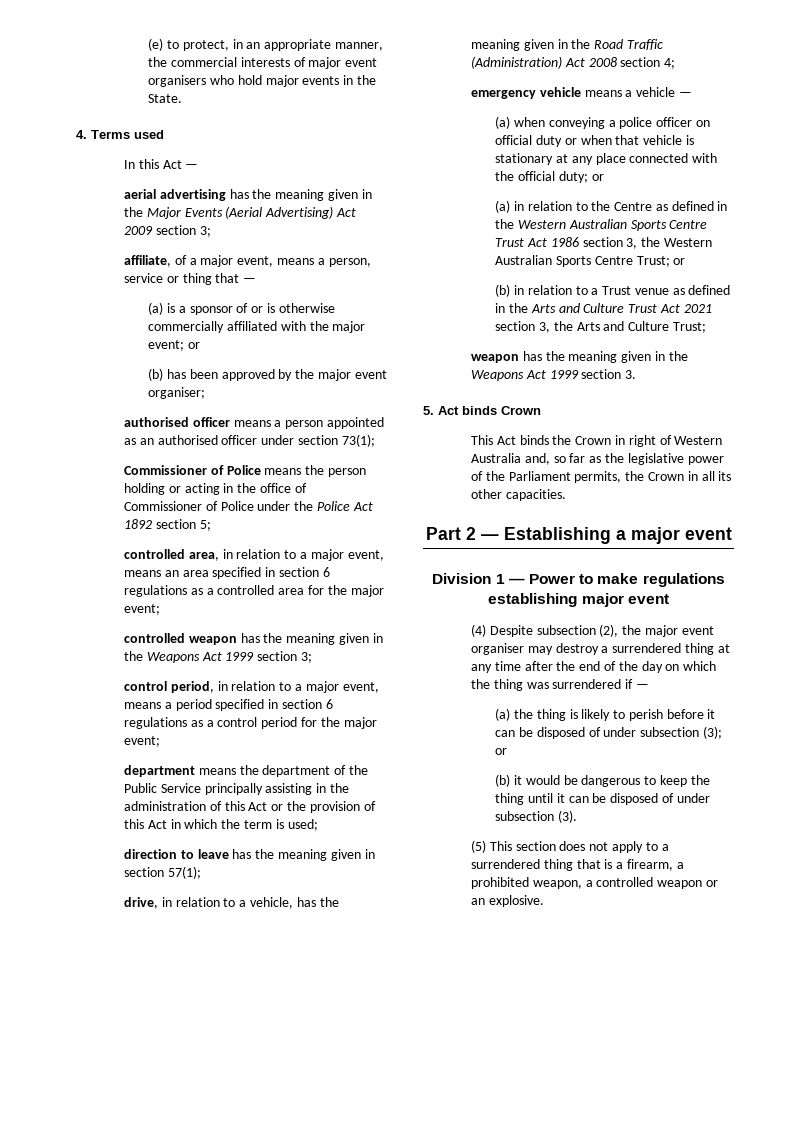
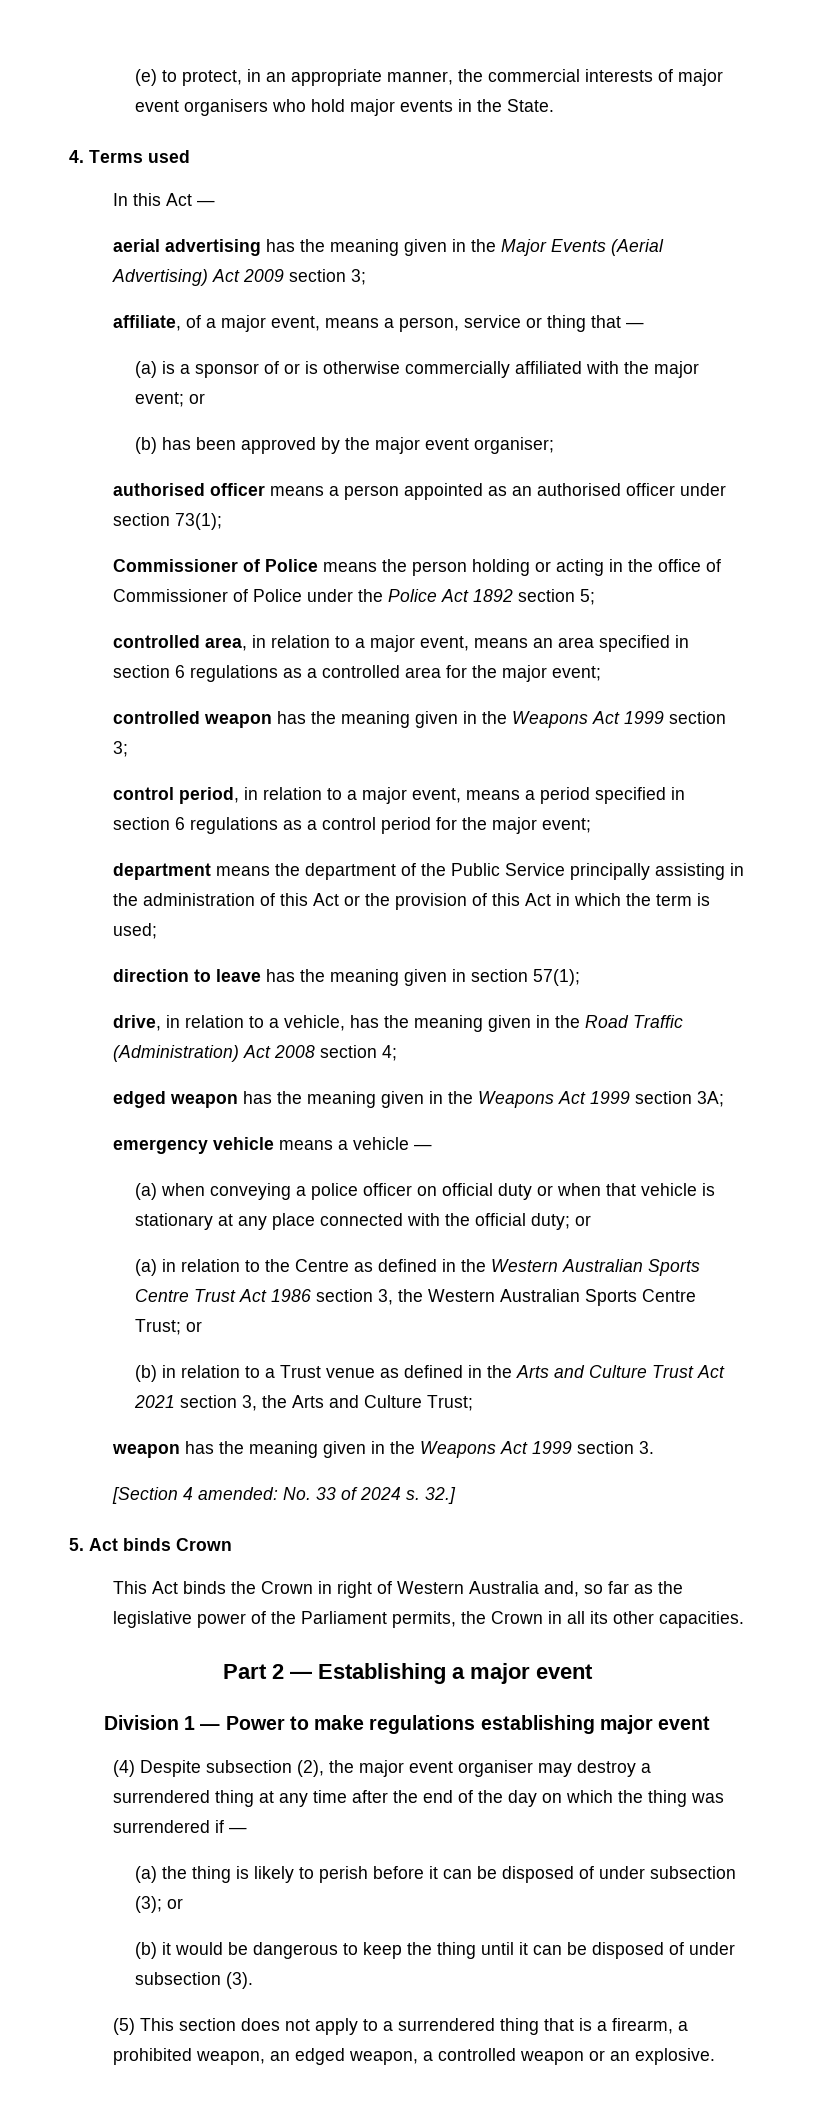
(676, 63) none -> [112,1091,724,1108] // edged weapon has the meaning given in the Weapons Act 1999 section 3A;
(637, 374) none -> [111,1487,456,1504] // [Section 4 amended: No. 33 of 2024 s. 32.]
(582, 884) none -> [269,2048,418,2065] an edged weapon,

